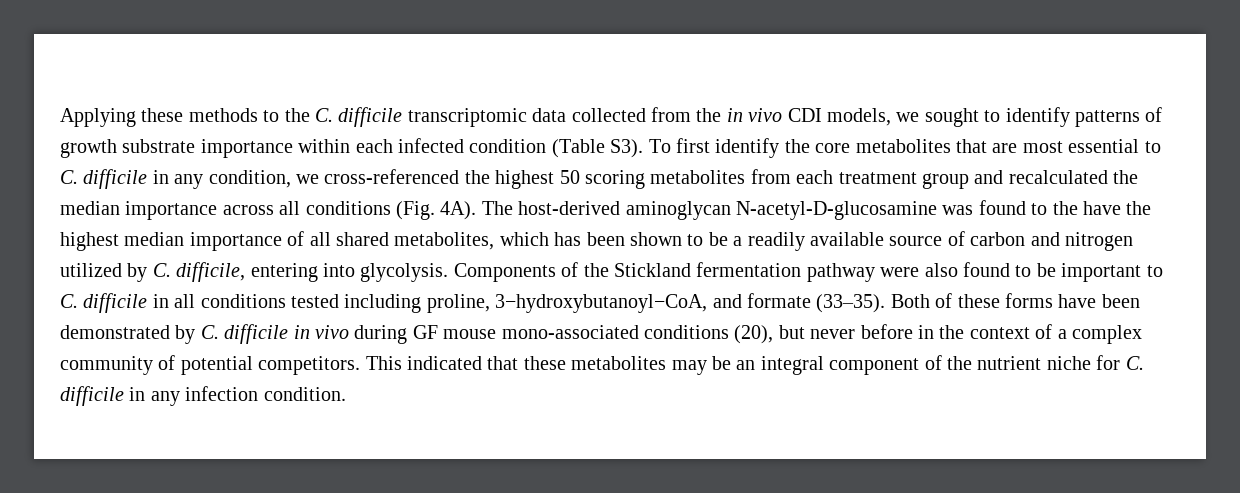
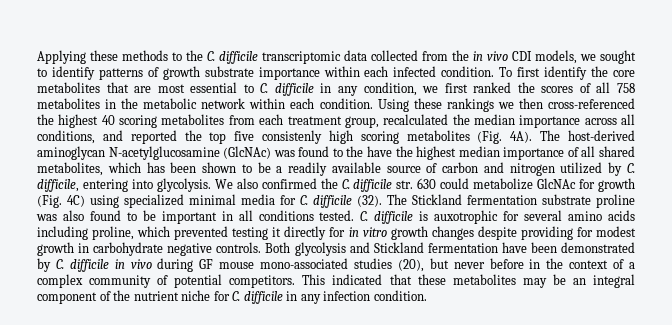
[469,139,644,158] condition (Table S3). -> [441,66,495,77] condition.
(319, 179) none -> [444,82,635,93] [37,98,543,112] first ranked the scores of all 758 metabolites in the metabolic network within each condition. Using these rankings we then
[559,170,580,184] 50 -> [101,115,115,125] 40
[921,170,1004,189] group and -> [344,116,379,128] group,
[305,201,391,215] conditions -> [37,130,470,144] conditions, and reported the top five consistenly high scoring metabolites
[735,201,937,220] N-acetyl-D-glucosamine -> [108,146,272,160] N-acetylglucosamine (GlcNAc)
[453,262,920,282] Components of the Stickland fermentation pathway were -> [214,178,635,192] [37,194,635,208] [36,214,57,221] We also confirmed the C. difficile str. 630 could metabolize GlcNAc for growth (Fig. 4C) using specialized minimal media for C. difficile (32). The Stickland fermentation substrate proline was
[1146,265,1163,277] [60,293,1053,313] to C. difficile in all conditions tested including proline, 3−hydroxybutanoyl−CoA, and formate (33–35). Both of these forms -> [221,210,635,224] [37,226,636,240] [37,242,498,256] in all conditions tested. C. difficile is auxotrophic for several amino acids including proline, which prevented testing it directly for in vitro growth changes despite providing for modest growth in carbohydrate negative controls. Both glycolysis and Stickland fermentation
[643,325,729,339] conditions -> [354,258,392,269] studies

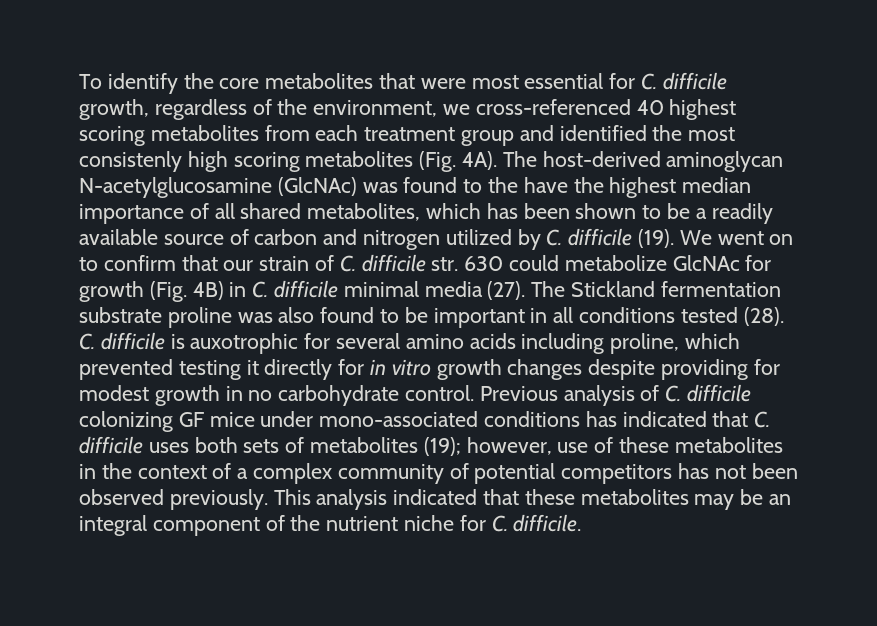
[37,50,636,64] [37,66,541,80] Applying these methods to the C. difficile transcriptomic data collected from the in vivo CDI models, we sought to identify patterns of growth substrate importance within each infected condition. To first -> [79,74,102,89] To
[134,86,152,93] are -> [420,78,466,89] were
[243,82,635,96] [37,98,636,112] [37,114,115,128] to C. difficile in any condition, we first ranked the scores of all 758 metabolites in the metabolic network within each condition. Using these rankings we then cross-referenced the highest 40 -> [609,72,727,90] [79,99,737,120] for C. difficile growth, regardless of the environment, we cross-referenced 40 highest
[344,114,635,128] [37,130,255,144] group, recalculated the median importance across all conditions, and reported the top five -> [461,125,736,146] group and identified the most
[37,178,338,192] difficile, entering into glycolysis. We also confirmed the -> [568,228,794,248] [79,255,335,271] difficile (19). We went on to confirm that our strain of
[67,194,382,208] 4C) using specialized minimal media for C. difficile (32). -> [192,280,526,300] 4B) in C. difficile minimal media (27).
[319,210,355,221] tested. -> [680,307,784,326] tested (28).
[93,242,635,256] [37,258,524,272] carbohydrate negative controls. Both glycolysis and Stickland fermentation have been demonstrated by C. difficile in vivo during GF mouse mono-associated studies (20), but never before -> [248,384,752,406] [79,411,771,432] [79,436,783,456] no carbohydrate control. Previous analysis of C. difficile colonizing GF mice under mono-associated conditions has indicated that C. difficile uses both sets of metabolites (19); however, use of these metabolites
[229,274,326,288] competitors. This -> [561,463,798,484] [79,489,388,510] competitors has not been observed previously. This analysis
[243,290,427,304] difficile in any infection condition. -> [513,514,582,532] difficile.

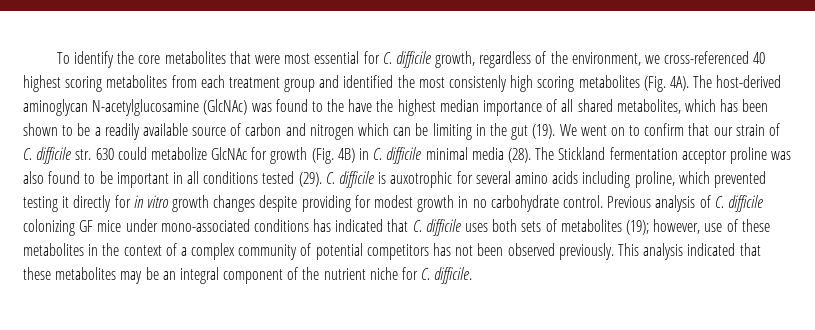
[445,228,633,250] utilized by C. difficile -> [358,123,529,140] which can be limiting in the gut
[487,281,526,300] (27). -> [507,148,531,163] (28).
[79,307,162,323] substrate -> [681,149,727,164] acceptor
[743,307,784,326] (28). -> [298,172,322,187] (29).

